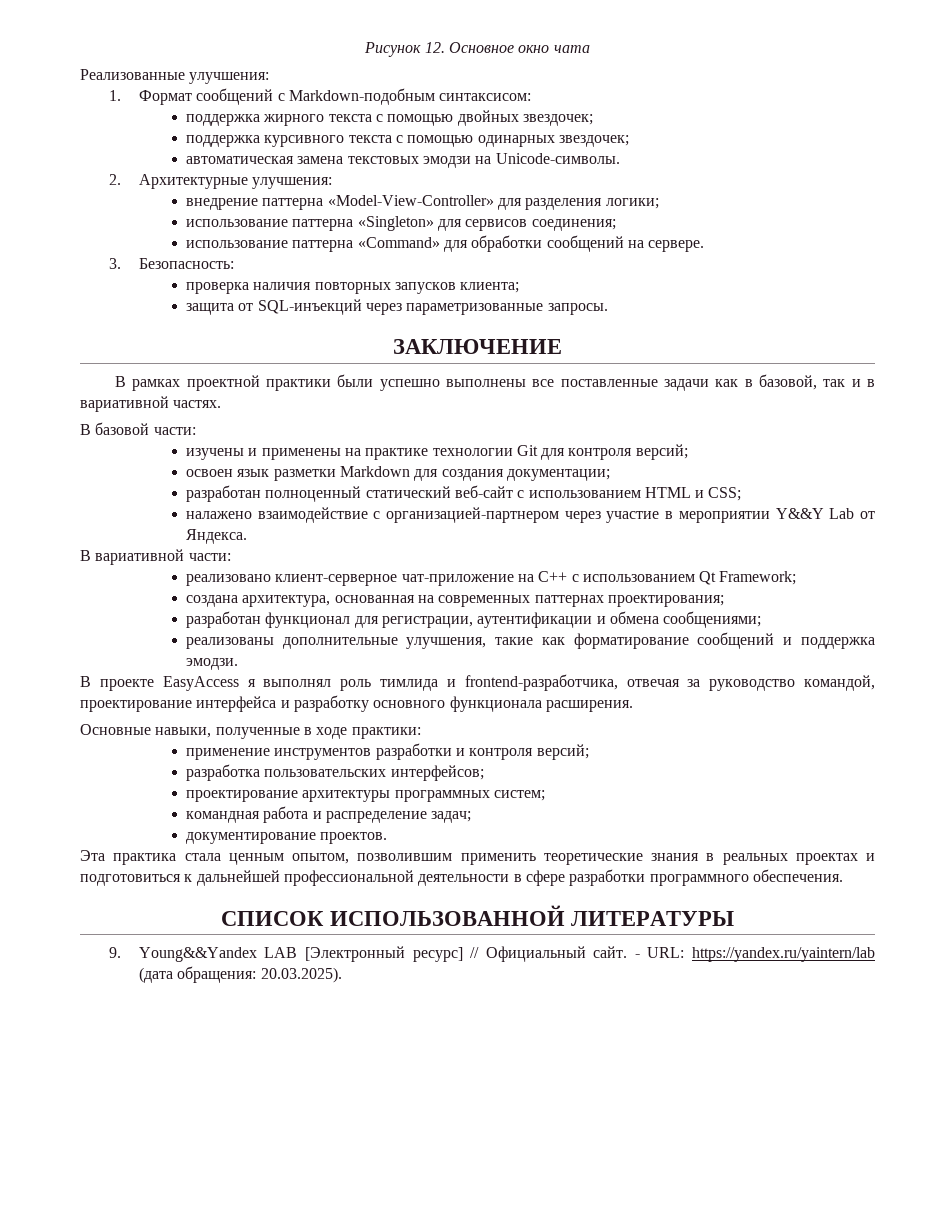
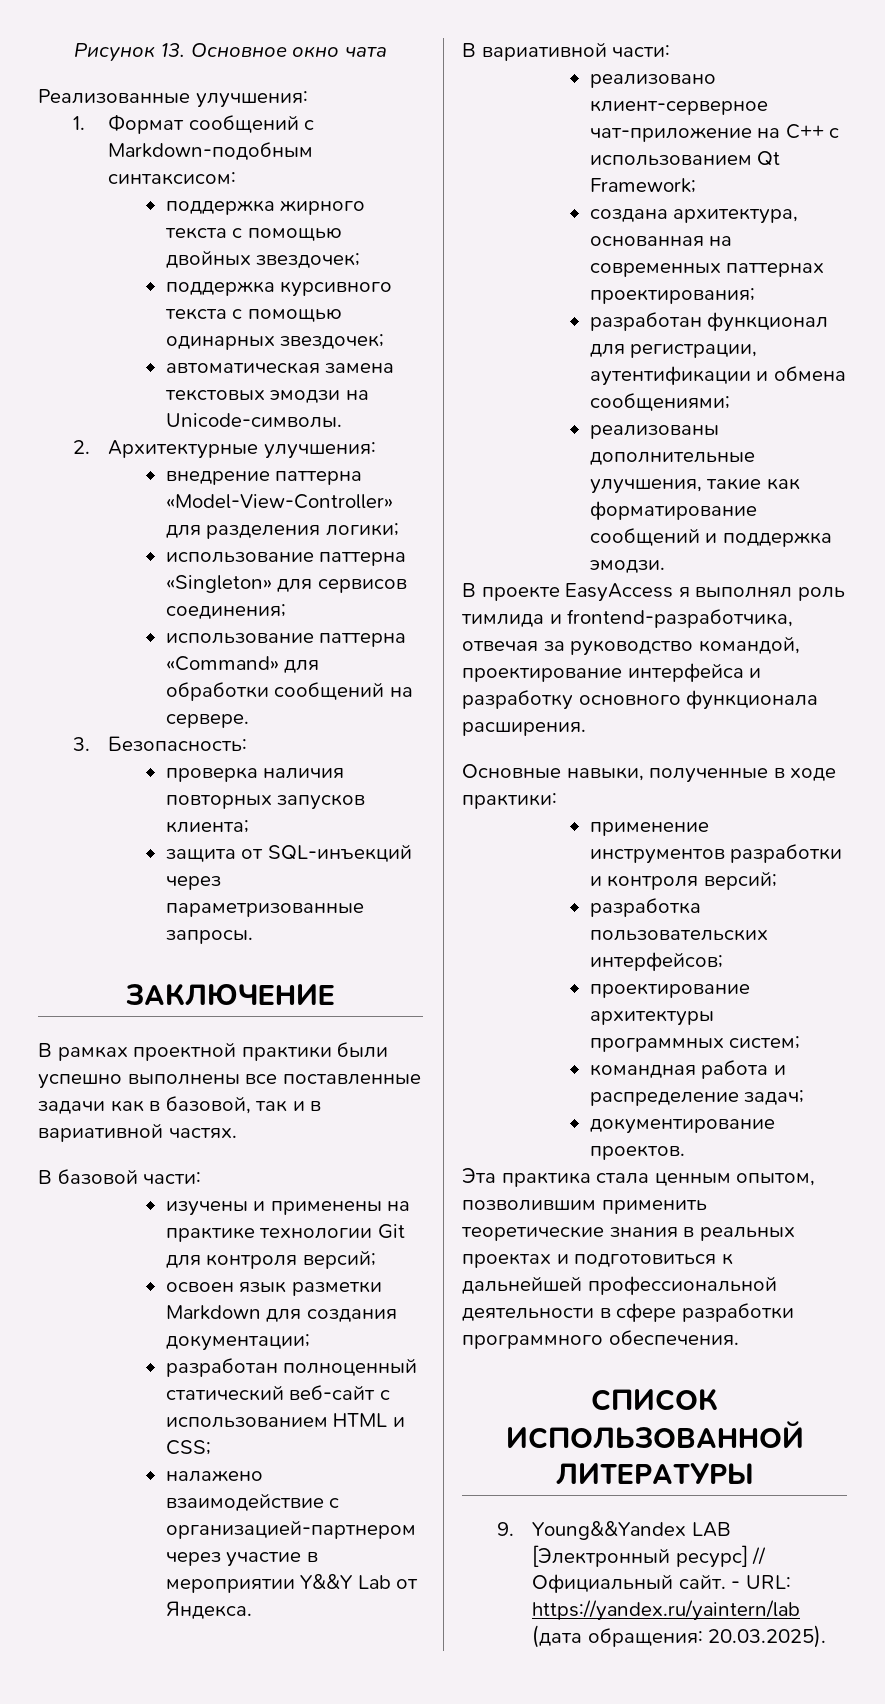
[424,42,445,53] 12. -> [160,43,185,57] 13.

